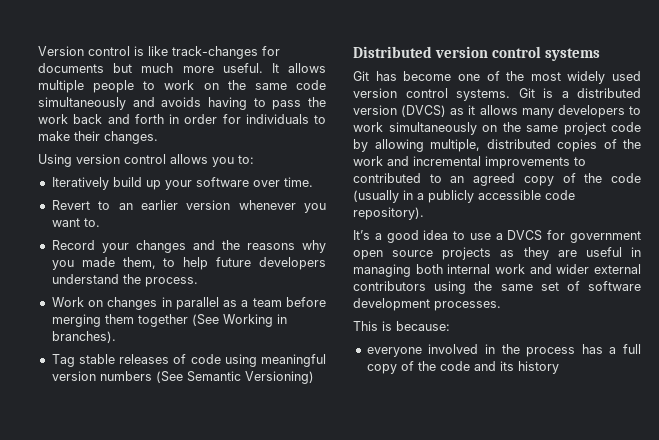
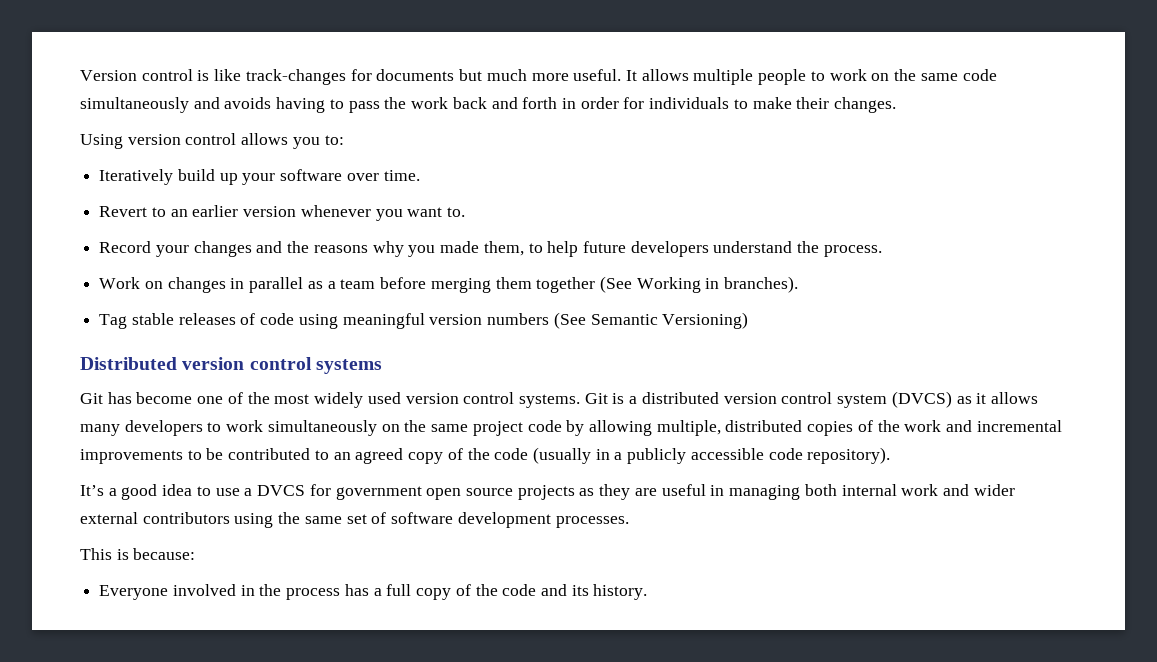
(397, 110) none -> [781,392,888,408] control system
(586, 161) none -> [206,448,224,460] be
[366,347,422,357] everyone -> [99,585,169,600] Everyone
[517,361,559,374] history -> [593,584,648,600] history.

